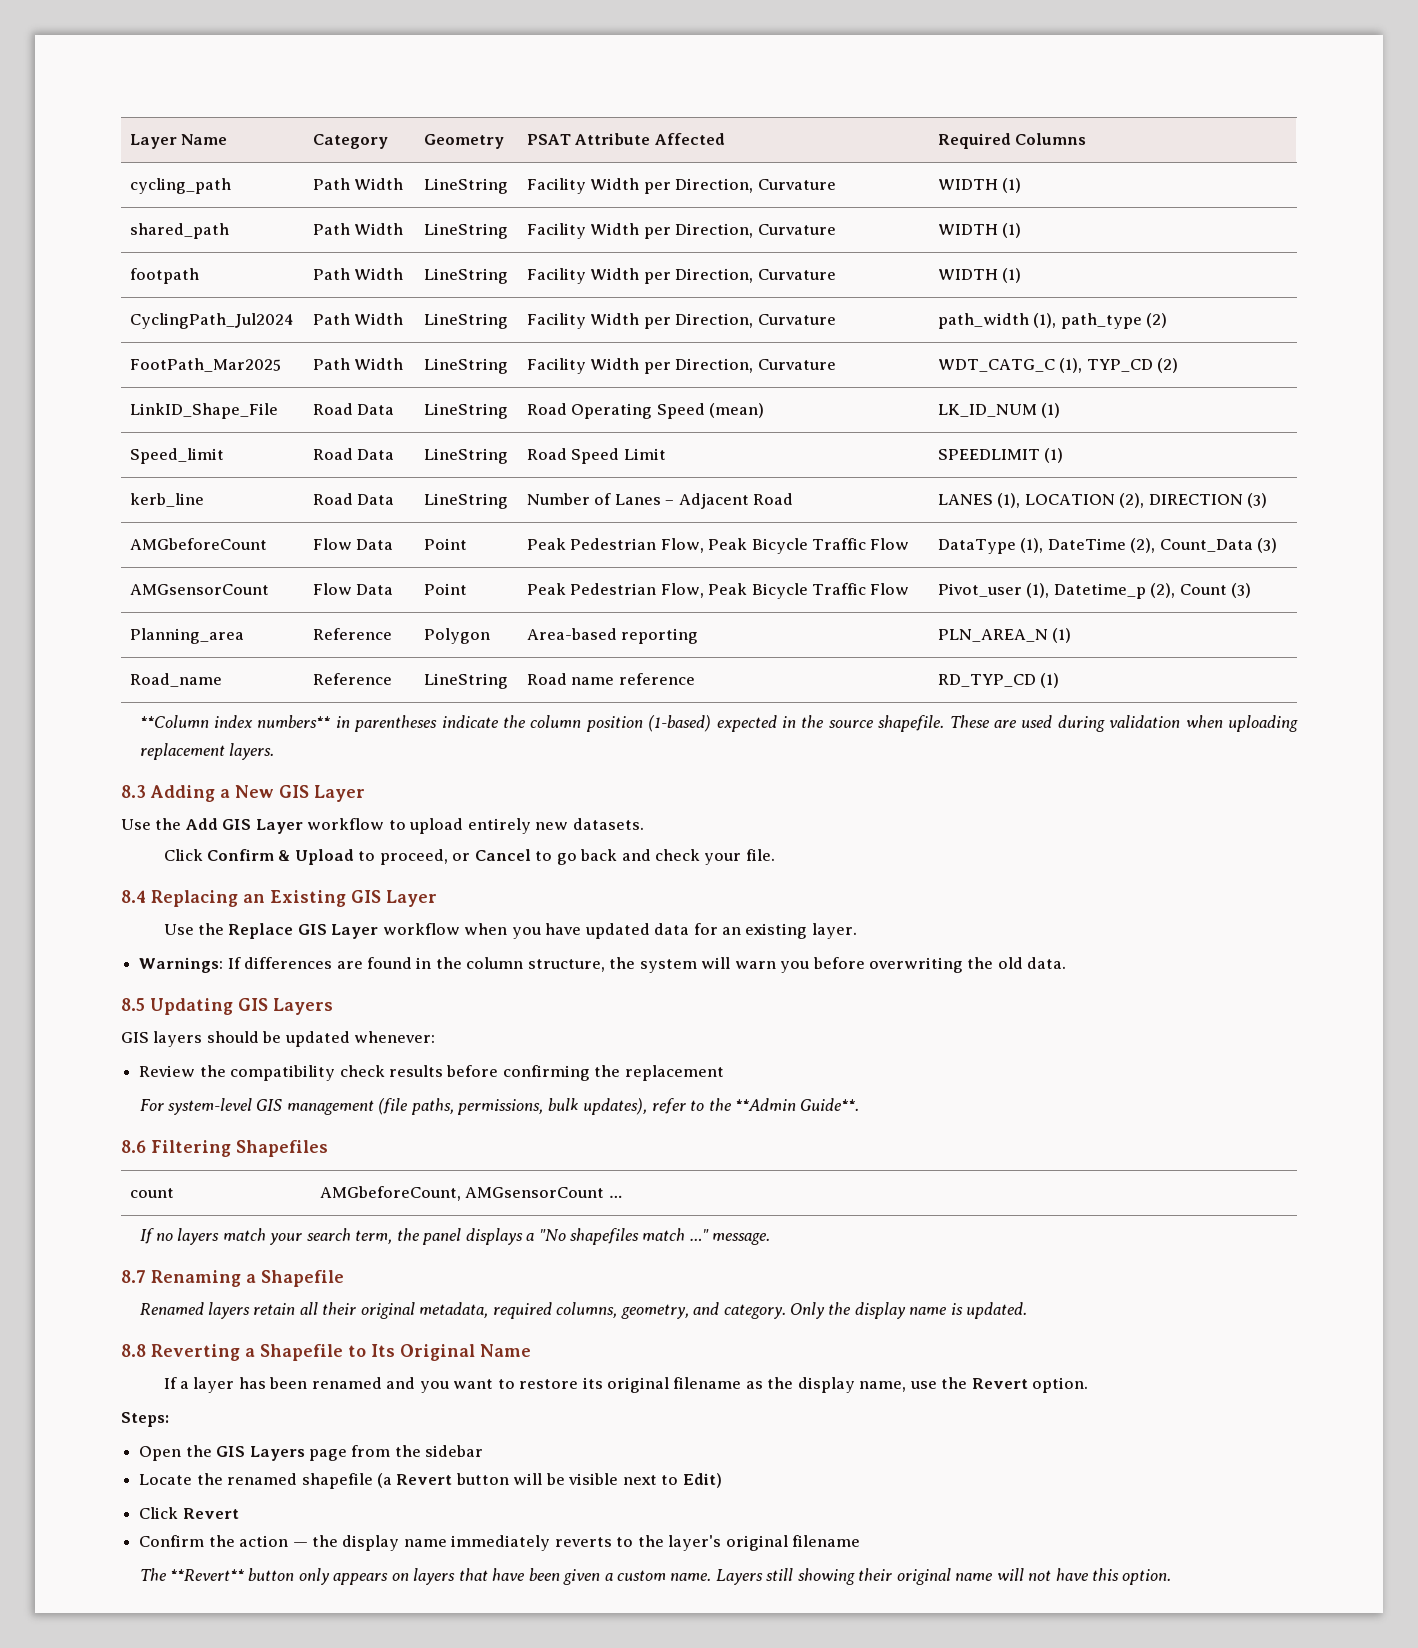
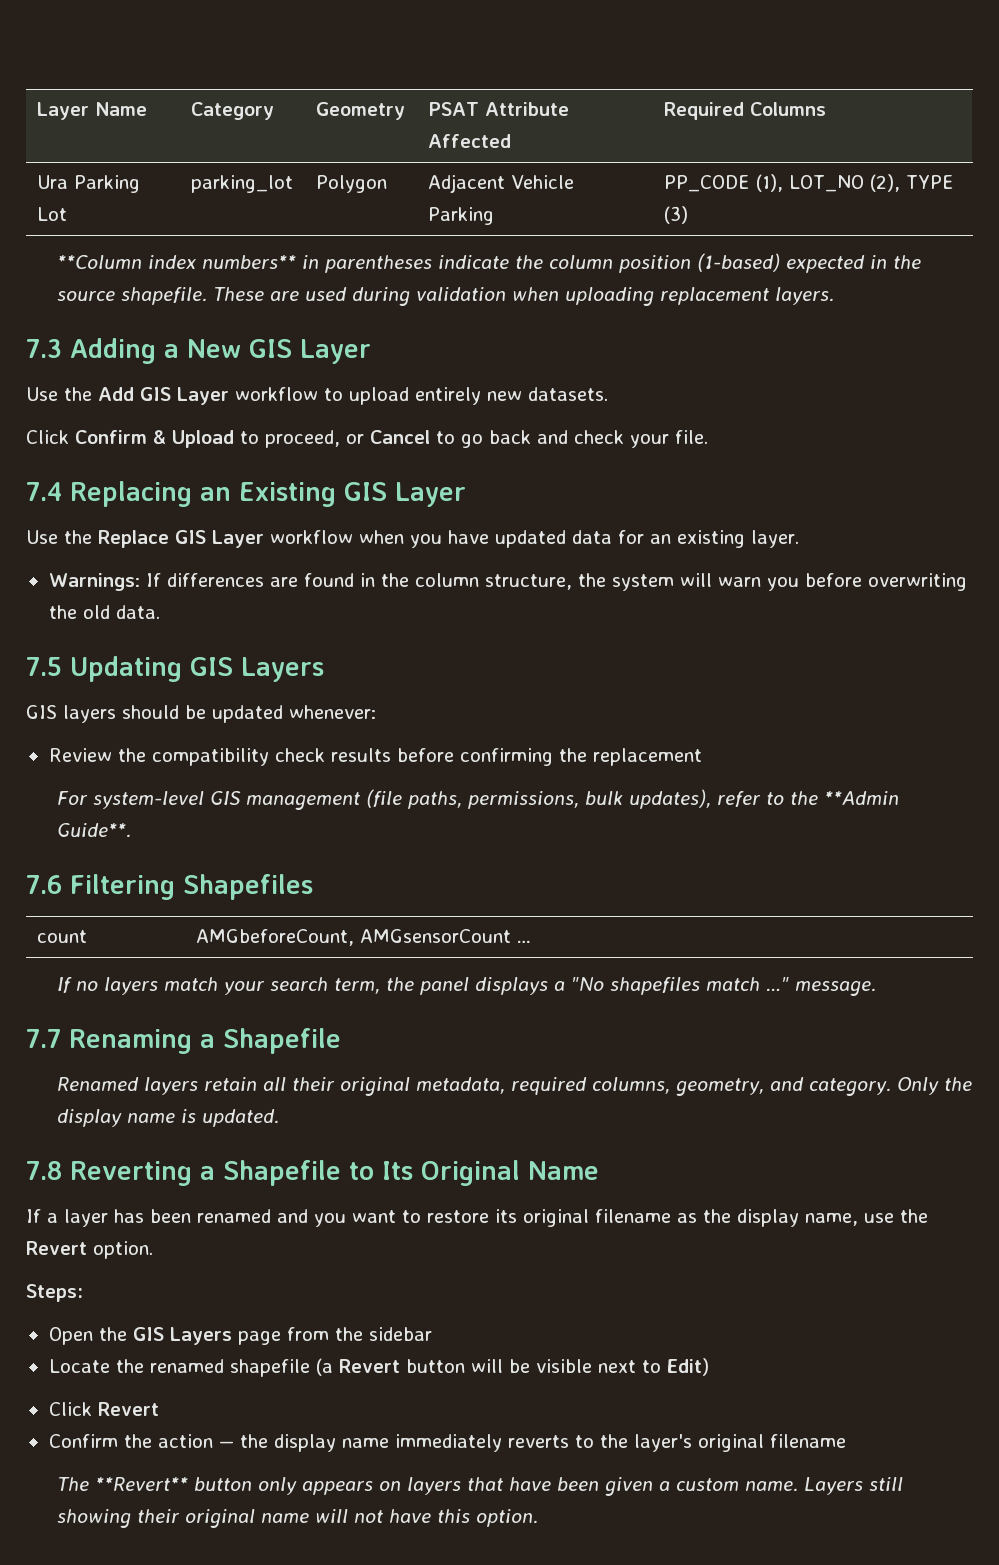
[129,178,231,194] [312,178,404,190] [423,178,508,194] [526,178,836,194] [937,178,1022,193] [129,223,229,239] [312,223,404,235] [423,223,508,239] [526,223,836,239] [937,223,1022,238] [129,268,199,284] [312,268,404,280] [423,268,508,284] [526,268,836,284] [937,268,1022,283] [129,313,294,329] [312,313,404,325] [423,313,508,329] [526,313,836,329] [937,313,1168,329] [129,358,281,372] [312,358,404,370] [423,358,508,374] [526,358,836,374] [937,358,1179,373] [129,403,278,419] [312,403,395,415] [423,403,508,419] [526,403,765,419] [937,403,1061,418] [129,448,224,464] [312,448,395,460] [423,448,508,464] [526,448,666,464] [937,448,1064,463] [129,493,204,507] [312,493,395,505] [423,493,508,509] [526,493,794,509] [937,493,1268,508] [129,538,267,550] [312,538,394,550] [423,538,467,550] [526,538,910,554] [937,538,1278,554] [129,584,269,595] [312,583,394,595] [423,583,467,595] [526,583,910,599] [937,583,1252,599] [129,628,244,644] [312,628,392,640] [423,628,490,644] [526,628,699,644] [937,628,1072,643] [129,673,222,687] [312,673,392,685] [423,673,508,689] [526,673,695,685] [937,673,1060,688] cycling_path | Path Width | LineString | Facility Width per Direction, Curvature | WIDTH (1) // shared_path | Path Width | LineString | Facility Width per Direction, Curvature | WIDTH (1) // footpath | Path Width | LineString | Facility Width per Direction, Curvature | WIDTH (1) // CyclingPath_Jul2024 | Path Width | LineString | Facility Width per Direction, Curvature | path_width (1), path_type (2) // FootPath_Mar2025 | Path Width | LineString | Facility Width per Direction, Curvature | WDT_CATG_C (1), TYP_CD (2) // LinkID_Shape_File | Road Data | LineString | Road Operating Speed (mean) | LK_ID_NUM (1) // Speed_limit | Road Data | LineString | Road Speed Limit | SPEEDLIMIT (1) // kerb_line | Road Data | LineString | Number of Lanes – Adjacent Road | LANES (1), LOCATION (2), DIRECTION (3) // AMGbeforeCount | Flow Data | Point | Peak Pedestrian Flow, Peak Bicycle Traffic Flow | DataType (1), DateTime (2), Count_Data (3) // AMGsensorCount | Flow Data | Point | Peak Pedestrian Flow, Peak Bicycle Traffic Flow | Pivot_user (1), Datetime_p (2), Count (3) // Planning_area | Reference | Polygon | Area-based reporting | PLN_AREA_N (1) // Road_name | Reference | LineString | Road name reference | RD_TYP_CD (1) -> [37,175,141,193] [37,207,68,221] [191,175,294,193] [316,175,388,193] [428,174,575,193] [428,207,495,225] [664,174,955,192] [664,206,689,224] Ura Parking Lot | parking_lot | Polygon | Adjacent Vehicle Parking | PP_CODE (1), LOT_NO (2), TYPE (3)
[121,785,146,798] 8.3 -> [26,339,62,358] 7.3
[121,890,146,903] 8.4 -> [26,482,62,501] 7.4
[121,998,145,1011] 8.5 -> [26,657,62,676] 7.5
[121,1140,146,1153] 8.6 -> [26,875,62,894] 7.6
[121,1270,146,1283] 8.7 -> [26,1029,61,1048] 7.7
[121,1344,146,1357] 8.8 -> [26,1161,62,1180] 7.8

